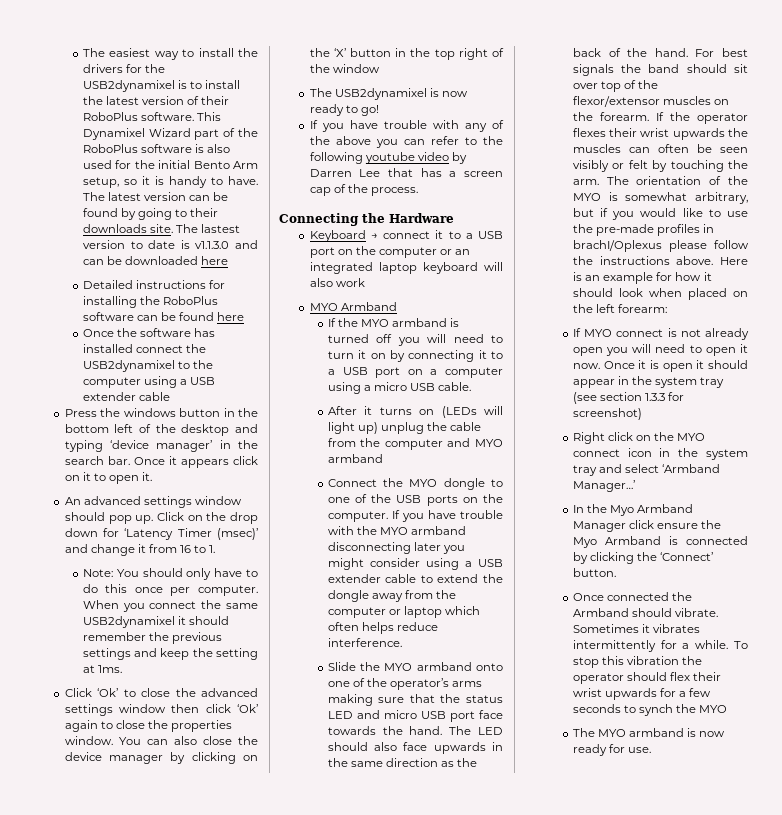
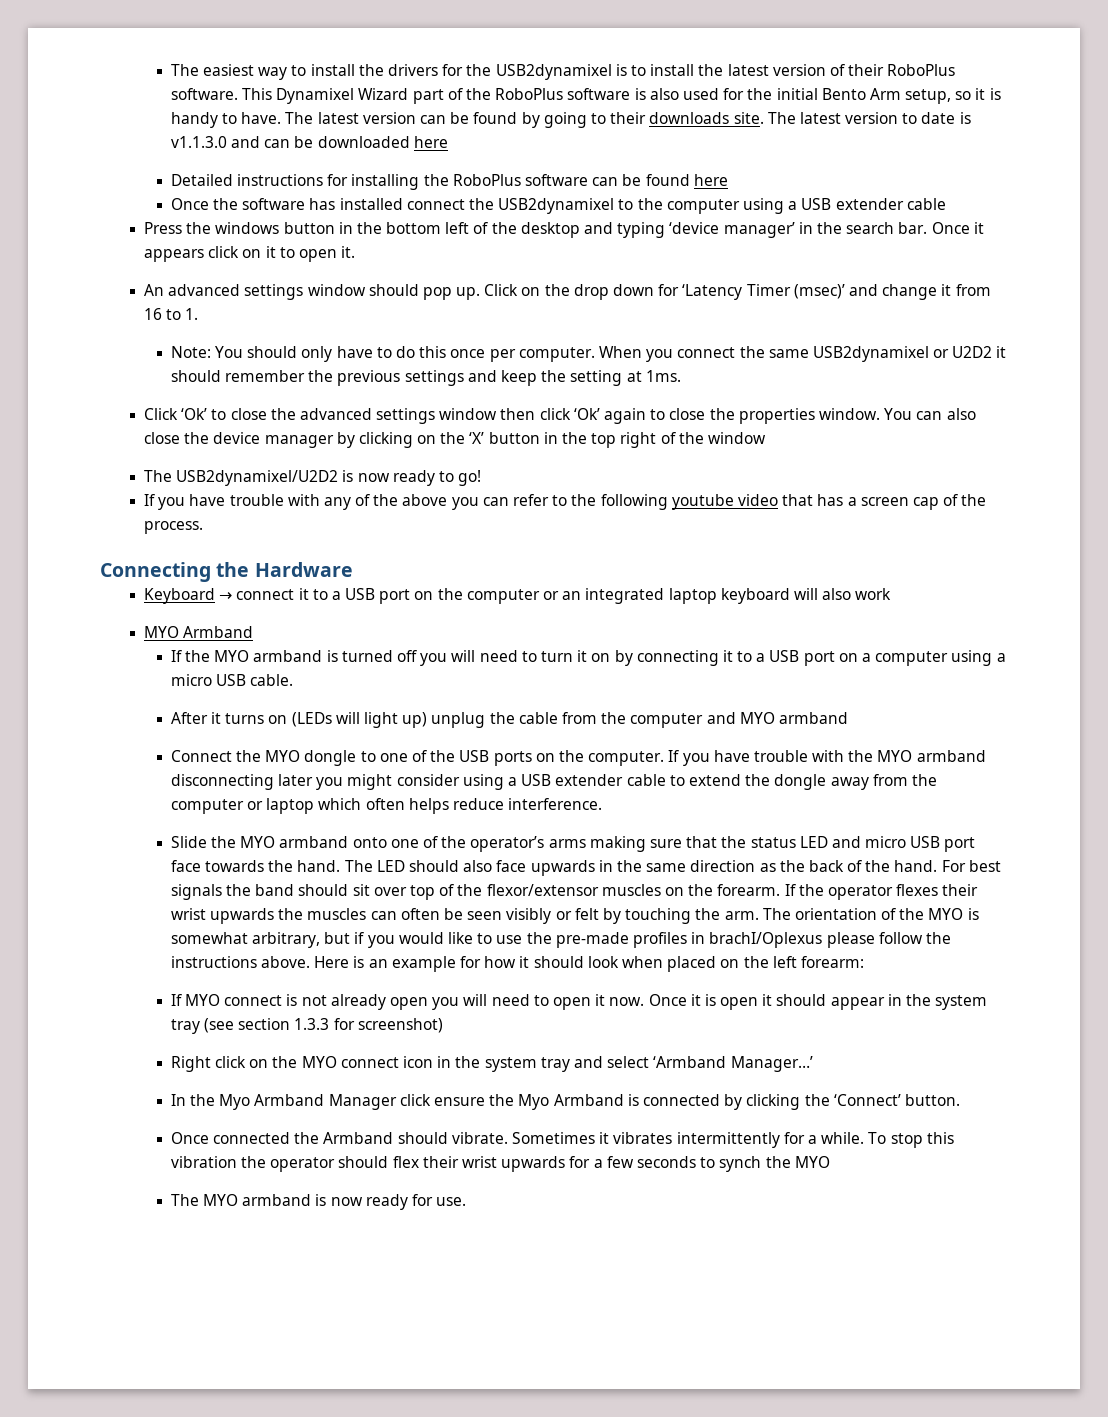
[201,224,241,233] lastest -> [799,112,841,124] latest
(175, 622) none -> [933,346,993,358] or U2D2
[334,88,427,100] USB2dynamixel -> [176,470,339,486] USB2dynamixel/U2D2
[452,152,468,164] [309,169,381,177] by Darren Lee -> (778, 500) none

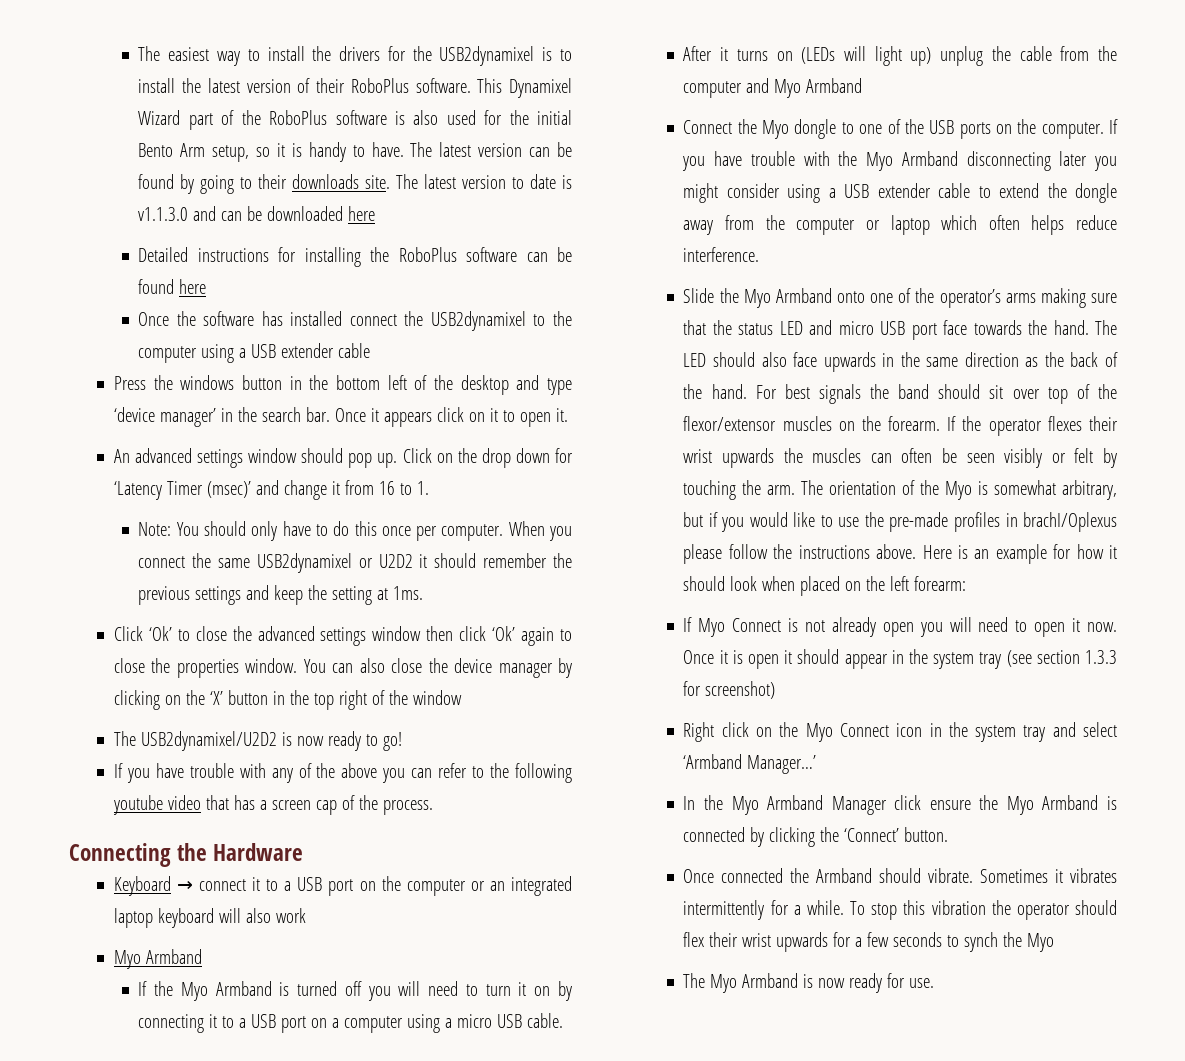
[617,222,666,238] typing -> [547,378,572,395] type
[143,626,179,638] MYO -> [113,950,141,969] Myo
[214,650,323,662] MYO armband -> [180,981,272,1001] Myo Armband
[739,712,848,724] MYO armband -> [774,78,863,98] Myo Armband
[265,750,301,762] MYO -> [762,120,790,139] Myo
[877,750,986,762] MYO armband -> [866,151,958,171] Myo Armband
[240,836,349,848] MYO armband -> [743,288,832,308] Myo Armband
[928,908,964,920] MYO -> [945,481,973,500] Myo
[185,994,283,1006] MYO connect -> [698,618,782,637] Myo Connect
[301,1056,399,1068] MYO connect -> [805,723,889,742] Myo Connect
[794,1156,830,1168] [170,1194,312,1206] MYO // The MYO armband -> [1027,933,1055,952] [683,973,799,993] Myo // The Myo Armband

